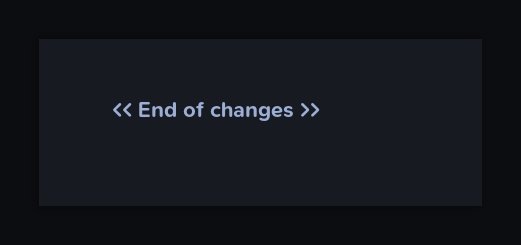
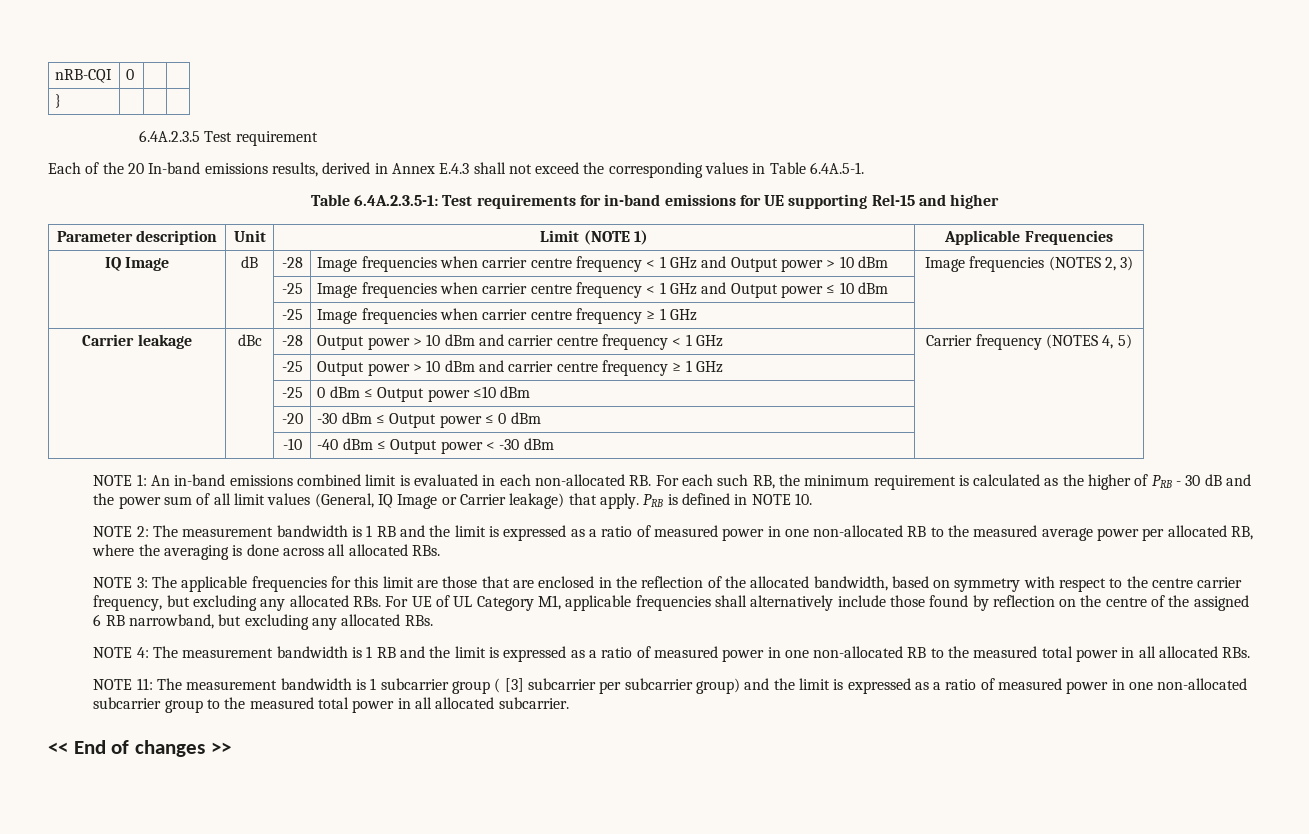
(112, 109) none -> [55,69,113,83] [126,69,135,80] [55,94,62,108] [138,130,318,146] [48,162,865,178] [310,194,1000,209] [56,230,218,245] [233,230,266,242] [540,230,648,245] [944,230,1113,245] [104,257,170,271] [241,256,258,268] [281,257,303,268] [317,256,888,272] [924,256,1134,272] [281,283,303,294] [317,282,888,298] [281,309,303,320] [317,308,697,324] [82,334,192,349] [237,334,262,346] [281,335,303,346] [317,334,723,350] [926,334,1132,350] [281,361,303,372] [317,360,723,376] [281,387,303,398] [317,386,531,402] [281,413,303,424] [317,412,541,428] [282,438,302,450] [317,438,554,454] [93,474,1252,490] [93,493,812,509] [93,525,1254,541] [92,544,441,560] [93,576,1243,592] [93,595,1249,611] [93,614,433,630] [93,646,1251,662] [93,678,1248,694] [93,697,569,713] nRB-CQI | 0 | | // } | | | // 6.4A.2.3.5 Test requirement // Each of the 20 In-band emissions results, derived in Annex E.4.3 shall not exceed the corresponding values in Table 6.4A.5-1. // Table 6.4A.2.3.5-1: Test requirements for in-band emissions for UE supporting Rel-15 and higher // Parameter description | Unit | Limit (NOTE 1) | Applicable Frequencies // IQ Image | dB | -28 | Image frequencies when carrier centre frequency < 1 GHz and Output power > 10 dBm | Image frequencies (NOTES 2, 3) // | | -25 | Image frequencies when carrier centre frequency < 1 GHz and Output power ≤ 10 dBm | // | | -25 | Image frequencies when carrier centre frequency ≥ 1 GHz | // Carrier leakage | dBc | -28 | Output power > 10 dBm and carrier centre frequency < 1 GHz | Carrier frequency (NOTES 4, 5) // | | -25 | Output power > 10 dBm and carrier centre frequency ≥ 1 GHz | // | | -25 | 0 dBm ≤ Output power ≤10 dBm | // | | -20 | -30 dBm ≤ Output power ≤ 0 dBm | // | | -10 | -40 dBm ≤ Output power < -30 dBm | // NOTE 1: An in-band emissions combined limit is evaluated in each non-allocated RB. For each such RB, the minimum requirement is calculated as the higher of PRB - 30 dB and the power sum of all limit values (General, IQ Image or Carrier leakage) that apply. PRB is defined in NOTE 10. // NOTE 2: The measurement bandwidth is 1 RB and the limit is expressed as a ratio of measured power in one non-allocated RB to the measured average power per allocated RB, where the averaging is done across all allocated RBs. // NOTE 3: The applicable frequencies for this limit are those that are enclosed in the reflection of the allocated bandwidth, based on symmetry with respect to the centre carrier frequency, but excluding any allocated RBs. For UE of UL Category M1, applicable frequencies shall alternatively include those found by reflection on the centre of the assigned 6 RB narrowband, but excluding any allocated RBs. // NOTE 4: The measurement bandwidth is 1 RB and the limit is expressed as a ratio of measured power in one non-allocated RB to the measured total power in all allocated RBs. // NOTE 11: The measurement bandwidth is 1 subcarrier group ( [3] subcarrier per subcarrier group) and the limit is expressed as a ratio of measured power in one non-allocated subcarrier group to the measured total power in all allocated subcarrier. //

